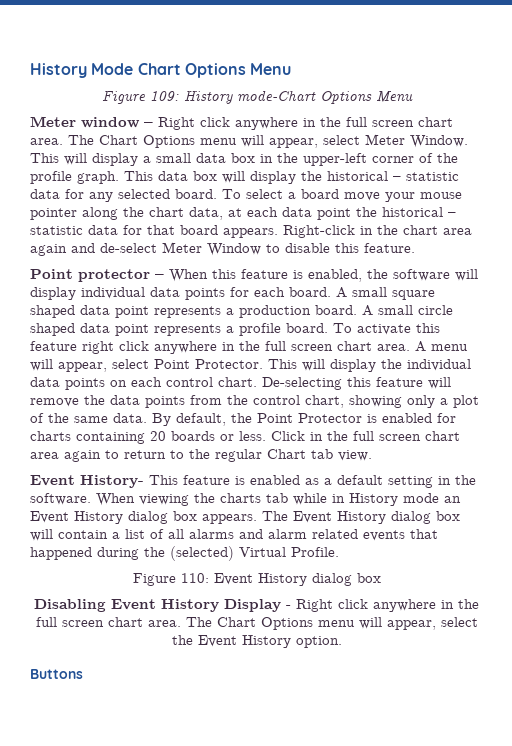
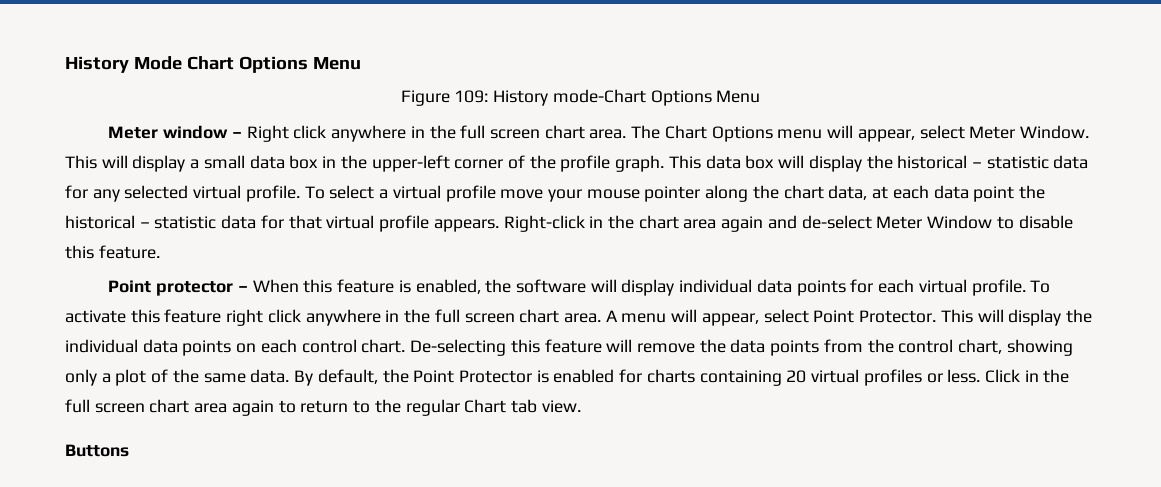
[175,189,217,199] board. -> [193,185,300,202] virtual profile.
[301,189,339,199] board -> [392,185,496,202] virtual profile
[180,225,218,235] board -> [326,215,430,232] virtual profile
[289,287,435,300] [30,305,453,318] [30,323,328,336] board. A small square shaped data point represents a production board. A small circle shaped data point represents a profile board. -> [918,279,1026,296] virtual profile.
[171,431,215,441] boards -> [811,369,922,386] virtual profiles
[30,475,476,488] [30,493,461,506] [30,511,460,524] [30,529,438,541] [30,546,339,561] [132,573,381,586] [34,599,479,612] [35,617,478,630] [171,635,342,648] // Event History- This feature is enabled as a default setting in the software. When viewing the charts tab while in History mode an Event History dialog box appears. The Event History dialog box will contain a list of all alarms and alarm related events that happened during the (selected) Virtual Profile. // Figure 110: Event History dialog box // Disabling Event History Display - Right click anywhere in the full screen chart area. The Chart Options menu will appear, select the Event History option. -> (581, 406) none

